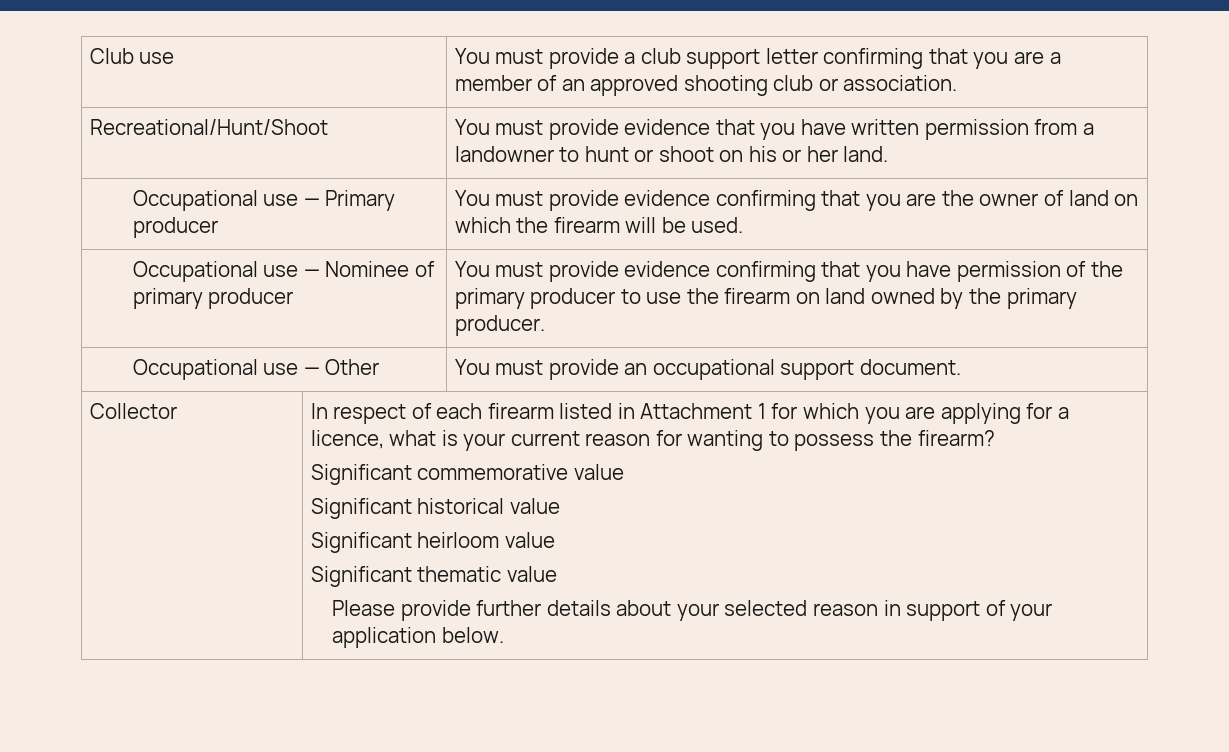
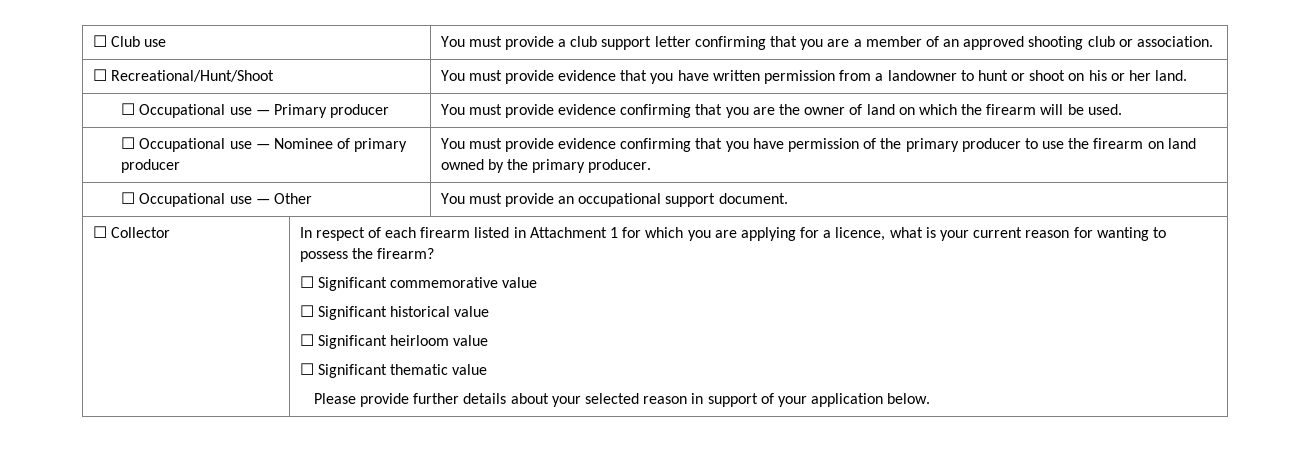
(89, 56) none -> [92,35,107,47] ☐
(958, 83) none -> [92,69,107,81] ☐
(889, 154) none -> [121,103,136,115] ☐
(744, 225) none -> [121,137,136,149] ☐
(545, 325) none -> [121,192,136,204] ☐
(961, 367) none -> [92,226,107,238] ☐
(995, 438) none -> [299,276,314,288] ☐
(624, 472) none -> [299,305,314,317] ☐
(560, 506) none -> [299,334,314,346] ☐
(555, 540) none -> [299,363,314,375] ☐

